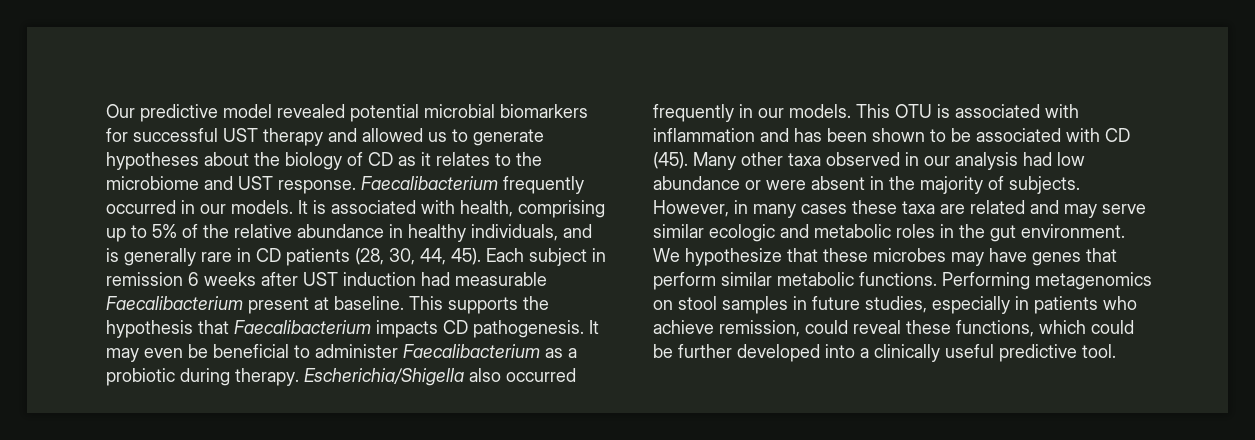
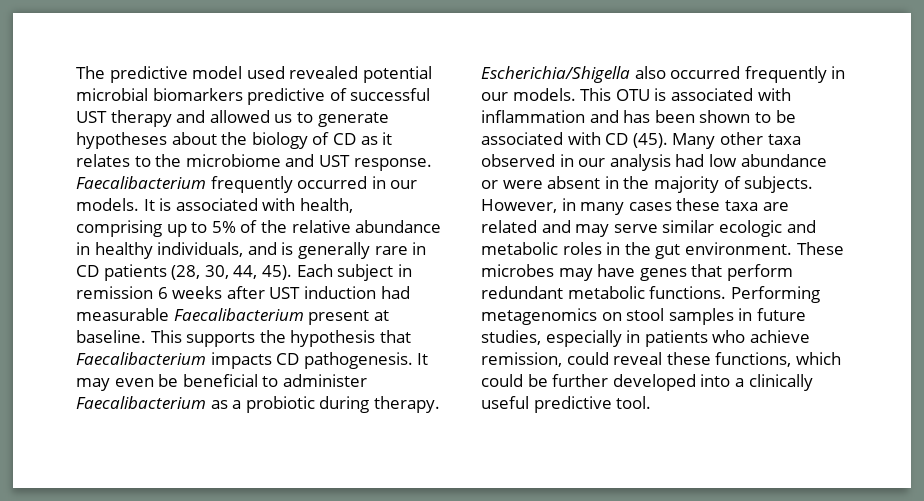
[106,104,135,118] Our -> [76,66,105,79] The
(272, 111) none -> [246,66,285,79] used
[106,128,128,142] for -> [247,88,347,105] predictive of
[653,248,868,266] We hypothesize that these -> [796,242,844,255] These
[721,272,772,286] similar -> [481,286,563,299] redundant

